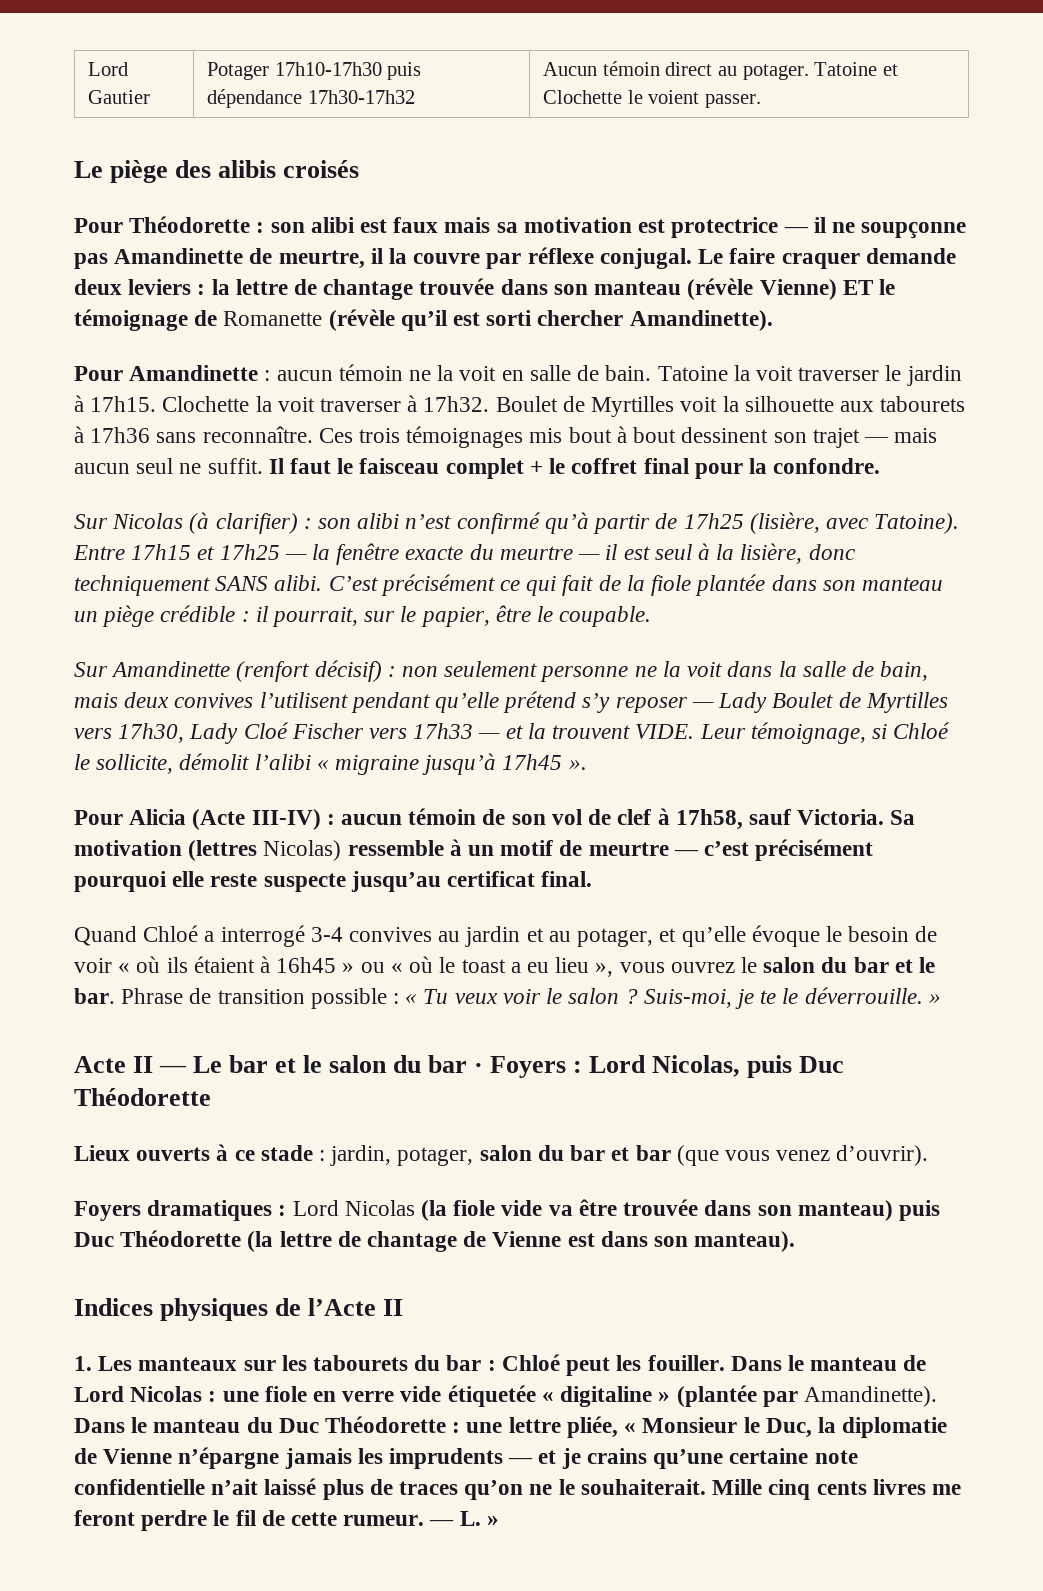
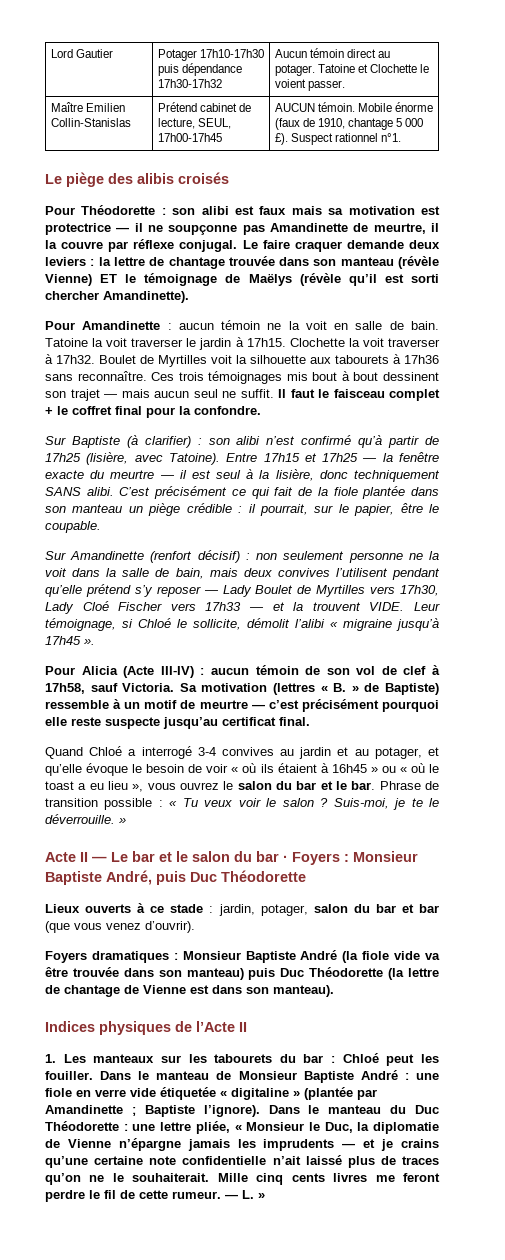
(761, 101) none -> [50,102,125,112] [50,118,131,127] [157,102,252,112] [157,118,231,129] [157,133,222,142] [274,102,434,112] [274,118,424,130] [274,133,402,145] // Maître Emilien Collin-Stanislas | Prétend cabinet de lecture, SEUL, 17h00-17h45 | AUCUN témoin. Mobile énorme (faux de 1910, chantage 5 000 £). Suspect rationnel n°1.
[223,311,323,326] Romanette -> [248,273,292,286] Maëlys
[112,513,184,529] Nicolas -> [71,436,120,448] Baptiste
[263,840,342,861] Nicolas) -> [320,683,440,695] « B. » de Baptiste)
[589,1055,741,1077] Lord Nicolas, -> [353,851,418,862] [45,870,152,885] Monsieur Baptiste André,
[292,1200,415,1216] Lord Nicolas -> [182,950,338,963] Monsieur Baptiste André
[74,1386,203,1402] Lord Nicolas -> [238,1070,398,1083] Monsieur Baptiste André
[803,1386,937,1407] Amandinette). -> [45,1105,260,1117] Amandinette ; Baptiste l’ignore).

